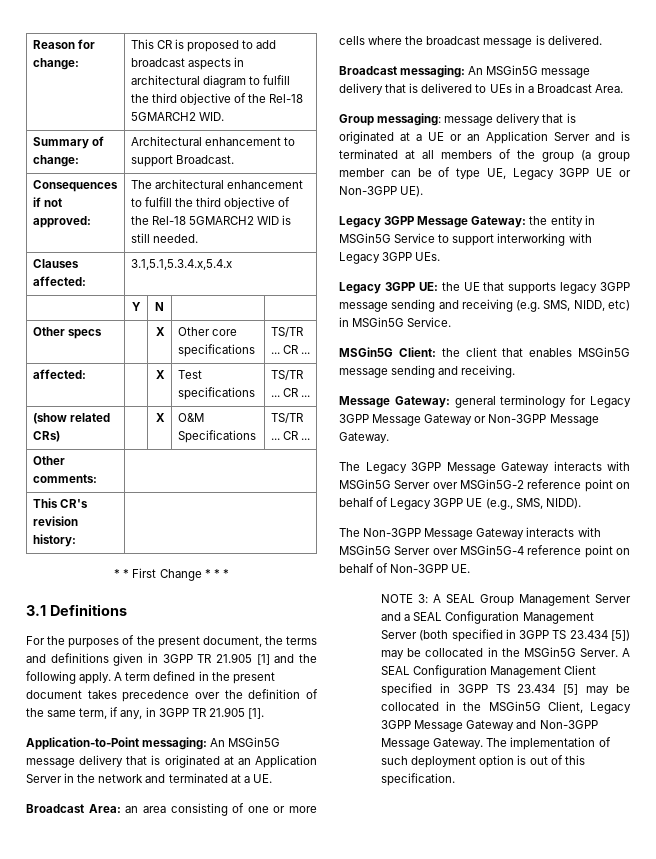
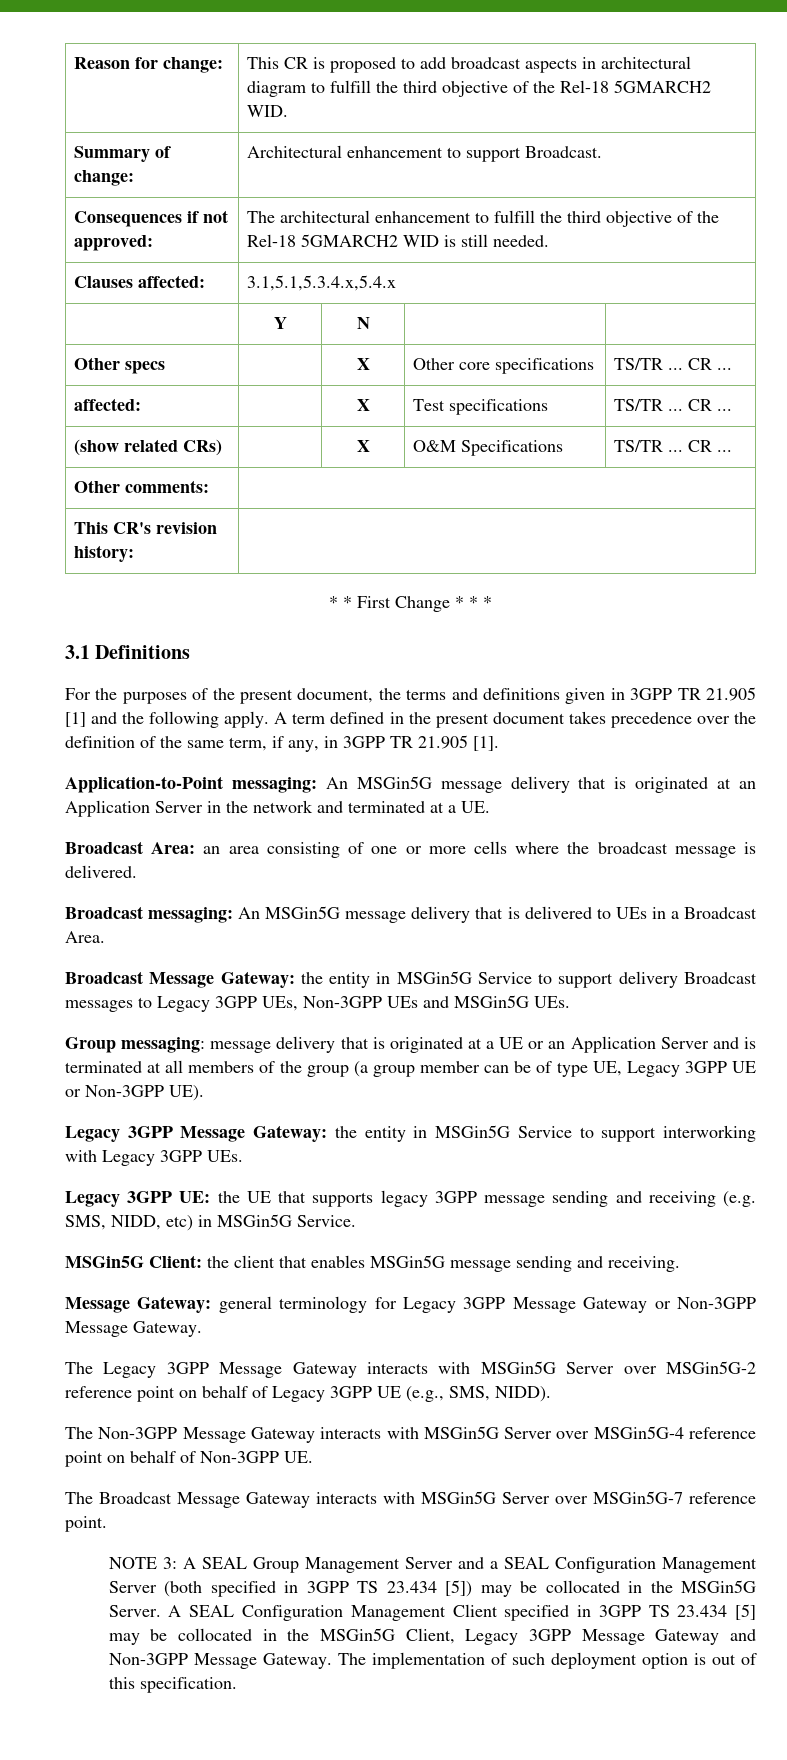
(623, 88) none -> [65,971,757,988] [65,995,570,1012] // Broadcast Message Gateway: the entity in MSGin5G Service to support delivery Broadcast messages to Legacy 3GPP UEs, Non-3GPP UEs and MSGin5G UEs.
(471, 568) none -> [65,1491,756,1508] [65,1516,107,1532] // The Broadcast Message Gateway interacts with MSGin5G Server over MSGin5G-7 reference point.

